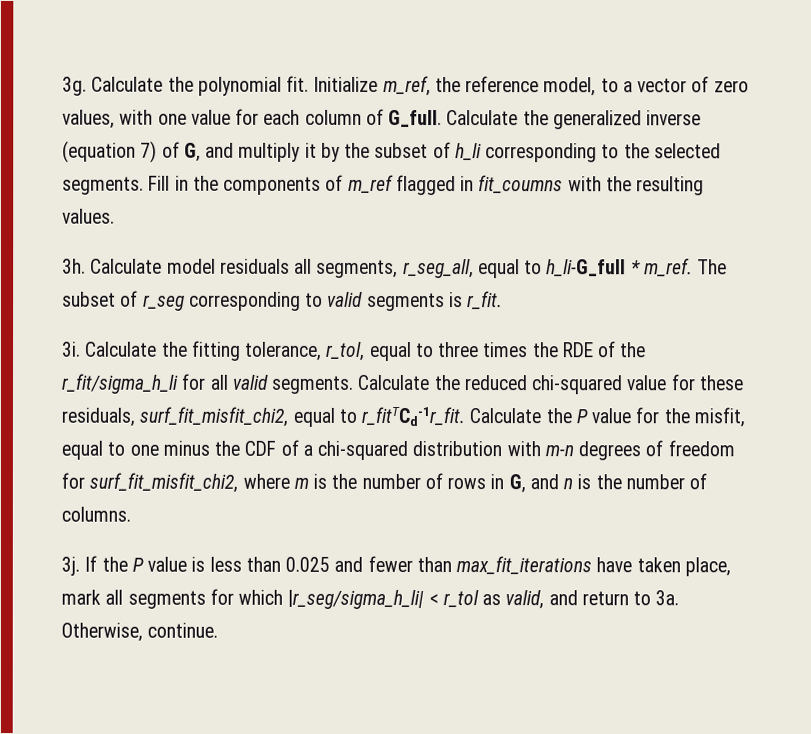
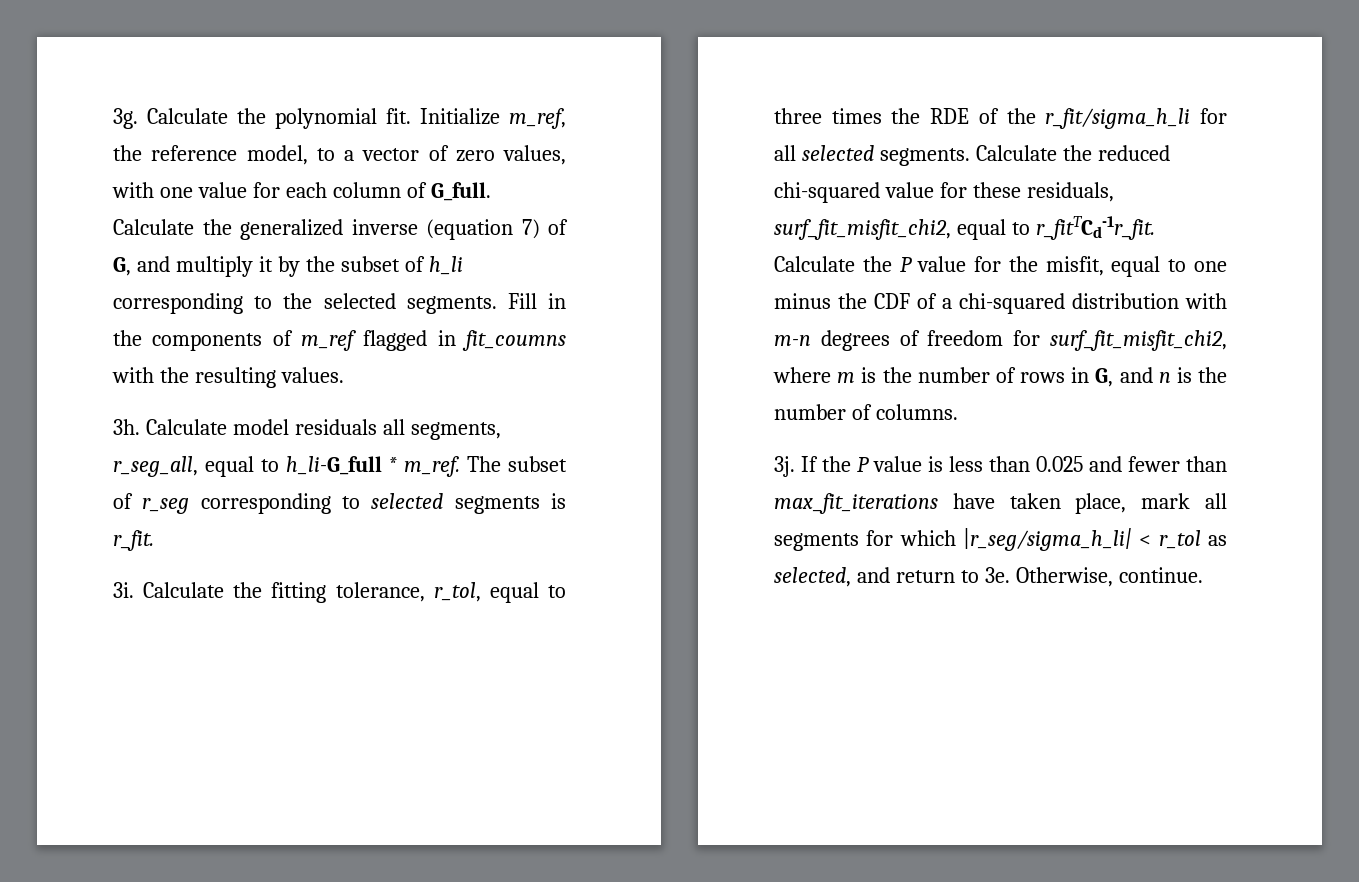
[327,291,364,307] valid -> [371,493,444,509] selected
[231,374,268,390] valid -> [801,145,874,161] selected
[505,590,545,610] valid, -> [774,567,851,587] selected,
[655,590,680,606] 3a. -> [984,567,1010,583] 3e.

